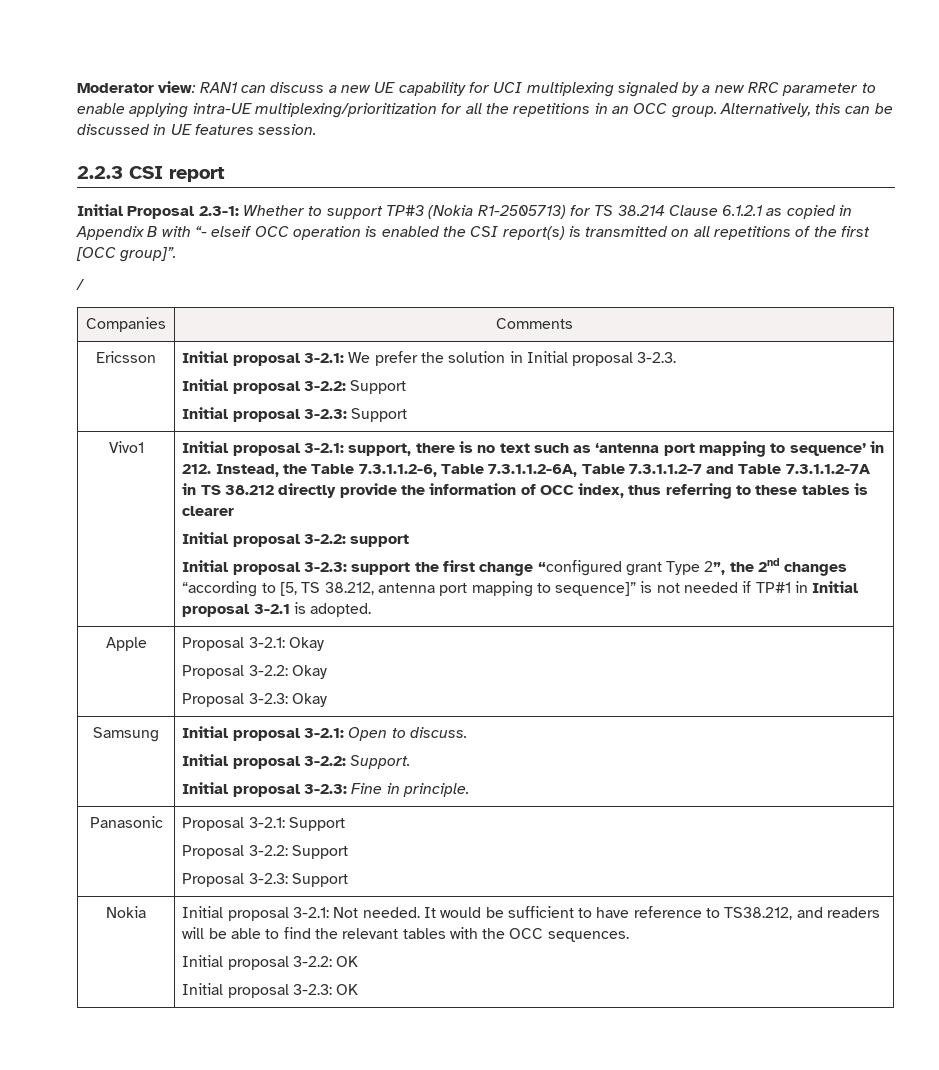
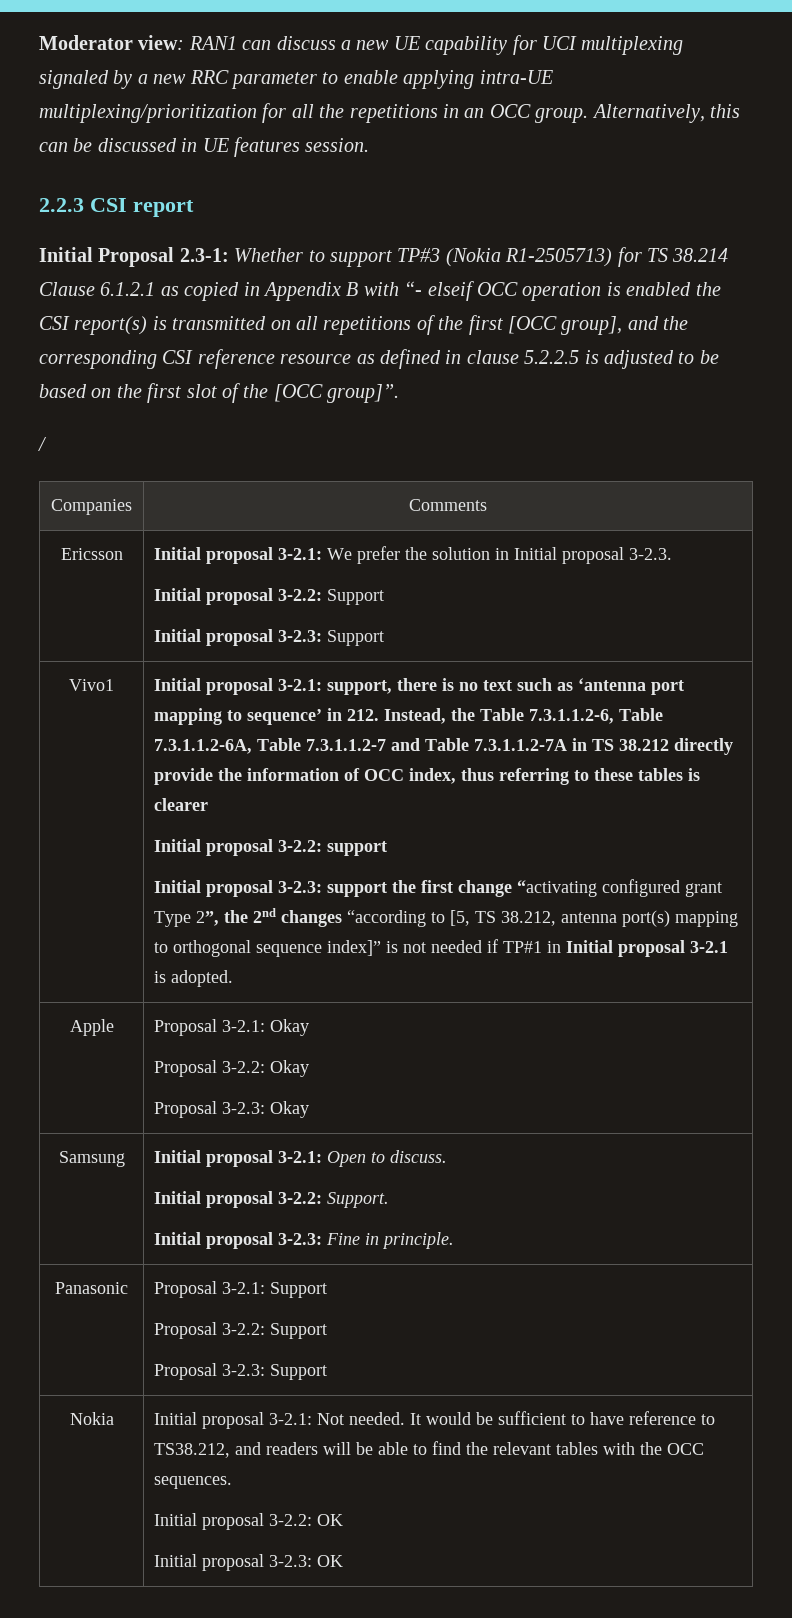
(116, 254) none -> [561,316,689,335] [39,349,719,369] [39,383,323,403] group], and the corresponding CSI reference resource as defined in clause 5.2.2.5 is adjusted to be based on the first slot of the [OCC
[537,560,622,576] “configured -> [517,879,681,897] “activating configured
[439,581,637,597] port mapping to sequence]” -> [622,910,739,927] [154,940,382,957] port(s) mapping to orthogonal sequence index]”

